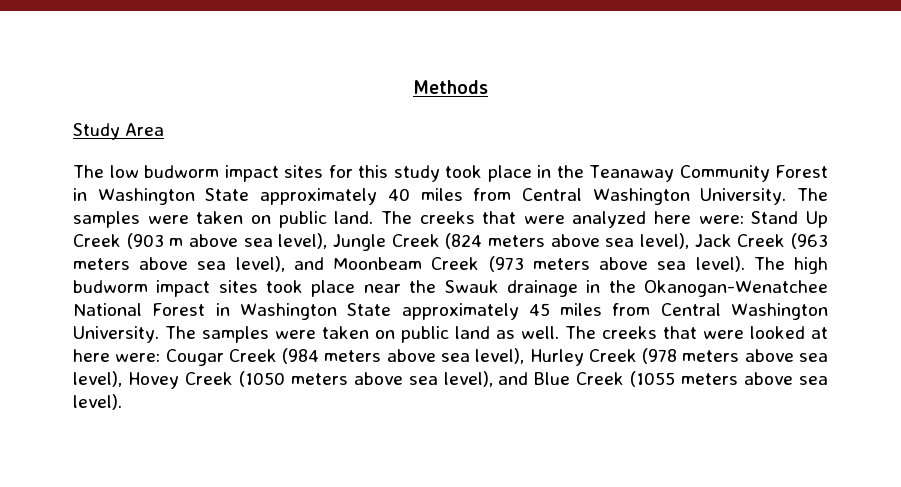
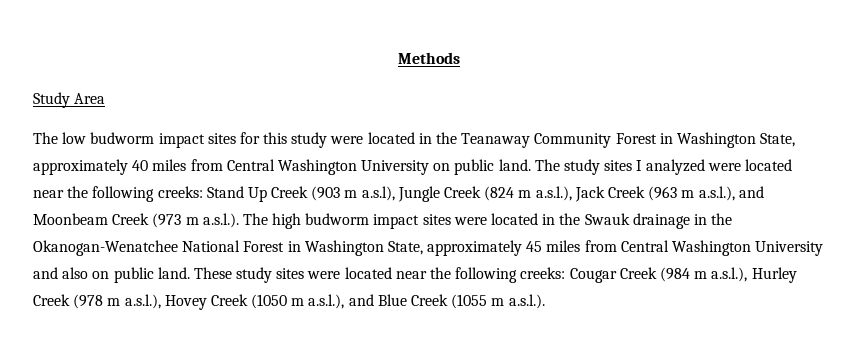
[445,165,532,182] took place -> [330,132,415,144] were located
[205,188,250,201] State -> [760,133,796,147] State,
[700,188,828,205] [73,211,744,228] University. The samples were taken on public land. The creeks that were analyzed here were: -> [361,159,792,175] [33,186,203,202] University on public land. The study sites I analyzed were located near the following creeks:
[188,233,828,251] [73,256,745,272] above sea level), Jungle Creek (824 meters above sea level), Jack Creek (963 meters above sea level), and Moonbeam Creek (973 meters above sea level). -> [361,186,764,202] [33,213,239,228] a.s.l), Jungle Creek (824 m a.s.l.), Jack Creek (963 m a.s.l.), and Moonbeam Creek (973 m a.s.l.).
[266,280,401,297] took place near -> [453,213,556,225] were located in
[347,303,392,316] State -> [387,241,423,255] State,
[73,326,828,343] [73,348,829,366] [73,371,829,389] [73,394,122,410] University. The samples were taken on public land as well. The creeks that were looked at here were: Cougar Creek (984 meters above sea level), Hurley Creek (978 meters above sea level), Hovey Creek (1050 meters above sea level), and Blue Creek (1055 meters above sea level). -> [755,241,824,256] [33,267,797,283] [33,294,545,310] University and also on public land. These study sites were located near the following creeks: Cougar Creek (984 m a.s.l.), Hurley Creek (978 m a.s.l.), Hovey Creek (1050 m a.s.l.), and Blue Creek (1055 m a.s.l.).

